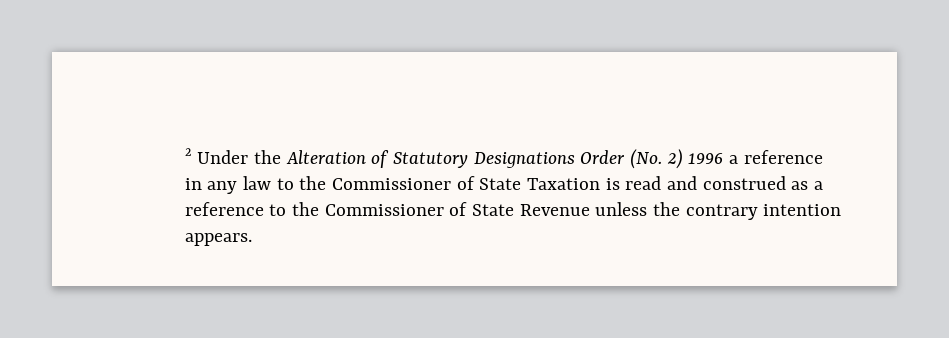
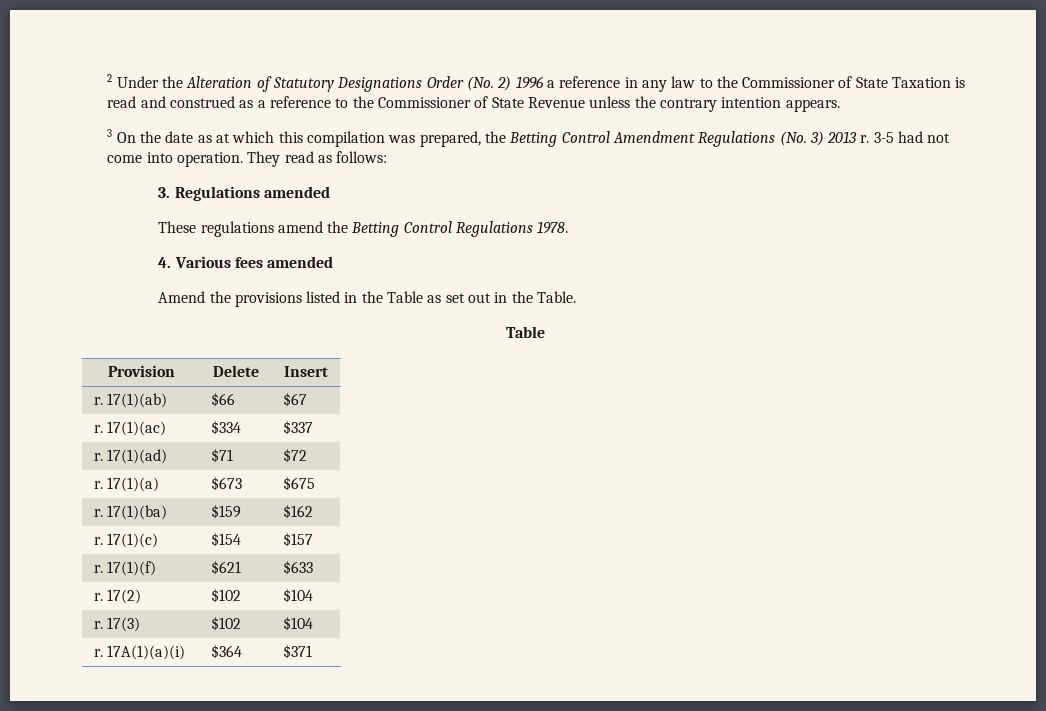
(252, 239) none -> [107,129,951,147] [107,151,388,167] [158,186,330,201] [158,221,569,237] [158,256,334,268] [158,291,577,307] [506,326,545,338] [107,365,175,377] [212,365,259,377] [284,366,328,377] [94,393,168,408] [211,392,236,407] [283,392,308,407] [94,421,167,436] [211,420,242,435] [283,420,314,435] [94,449,168,464] [211,448,234,463] [283,448,308,463] [94,477,160,492] [211,476,243,491] [283,476,316,491] [94,505,168,520] [211,504,242,519] [283,504,314,519] [94,533,159,548] [211,532,242,547] [283,532,314,547] [94,561,157,576] [211,560,242,575] [283,560,314,575] [94,589,142,604] [211,588,242,603] [283,588,314,603] [94,617,141,632] [211,616,242,631] [283,616,314,631] [94,645,186,660] [211,644,243,659] [283,644,313,659] // 3 On the date as at which this compilation was prepared, the Betting Control Amendment Regulations (No. 3) 2013 r. 3-5 had not come into operation. They read as follows: // 3. Regulations amended // These regulations amend the Betting Control Regulations 1978. // 4. Various fees amended // Amend the provisions listed in the Table as set out in the Table. // Table // Provision | Delete | Insert // r. 17(1)(ab) | $66 | $67 // r. 17(1)(ac) | $334 | $337 // r. 17(1)(ad) | $71 | $72 // r. 17(1)(a) | $673 | $675 // r. 17(1)(ba) | $159 | $162 // r. 17(1)(c) | $154 | $157 // r. 17(1)(f) | $621 | $633 // r. 17(2) | $102 | $104 // r. 17(3) | $102 | $104 // r. 17A(1)(a)(i) | $364 | $371

